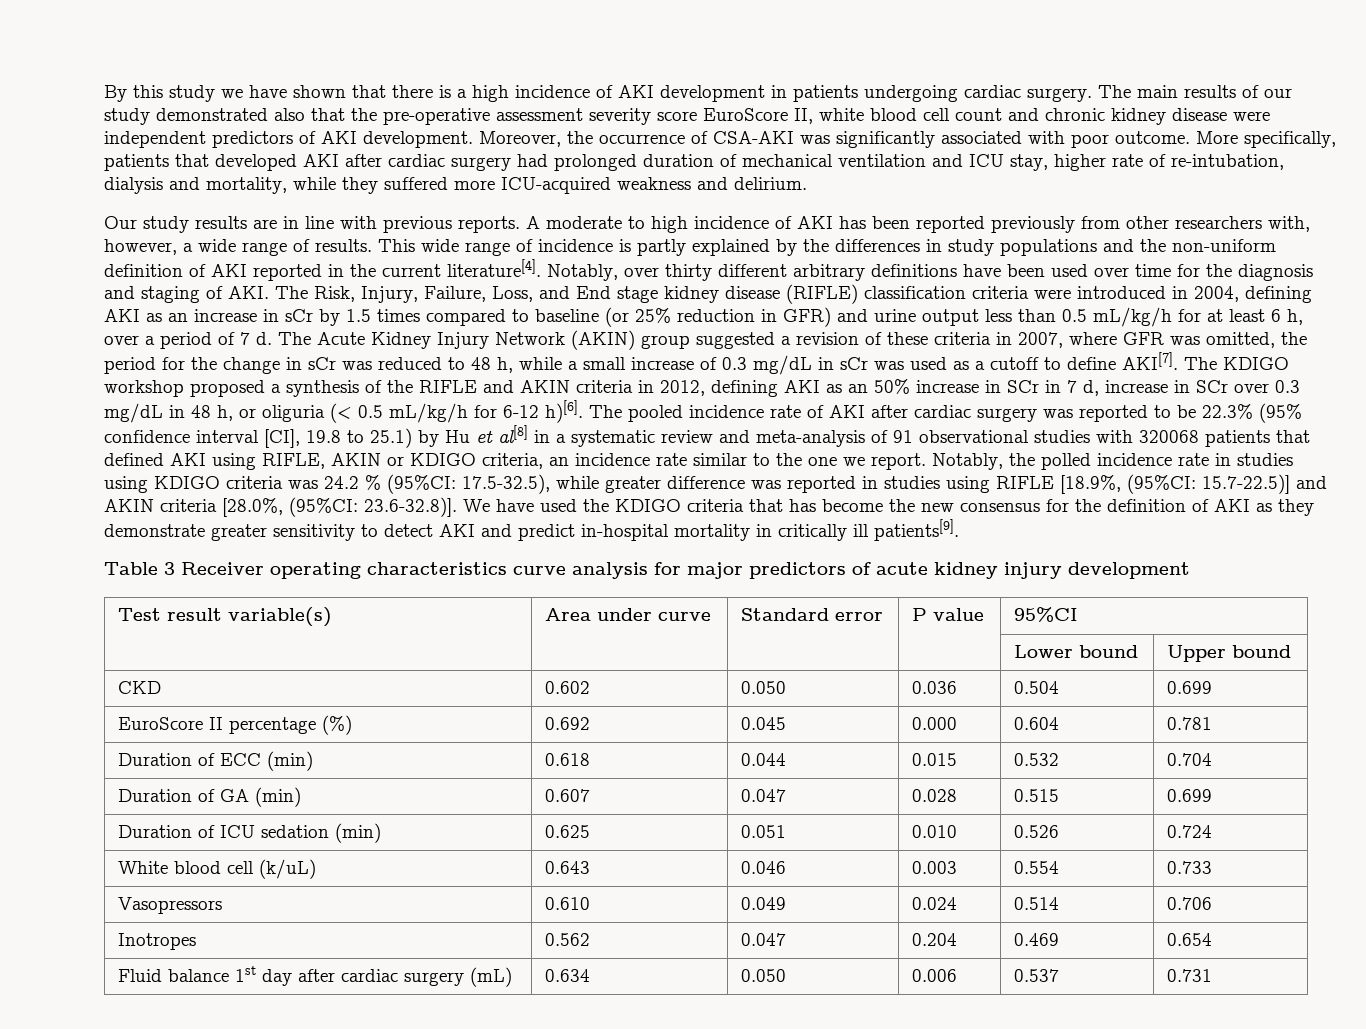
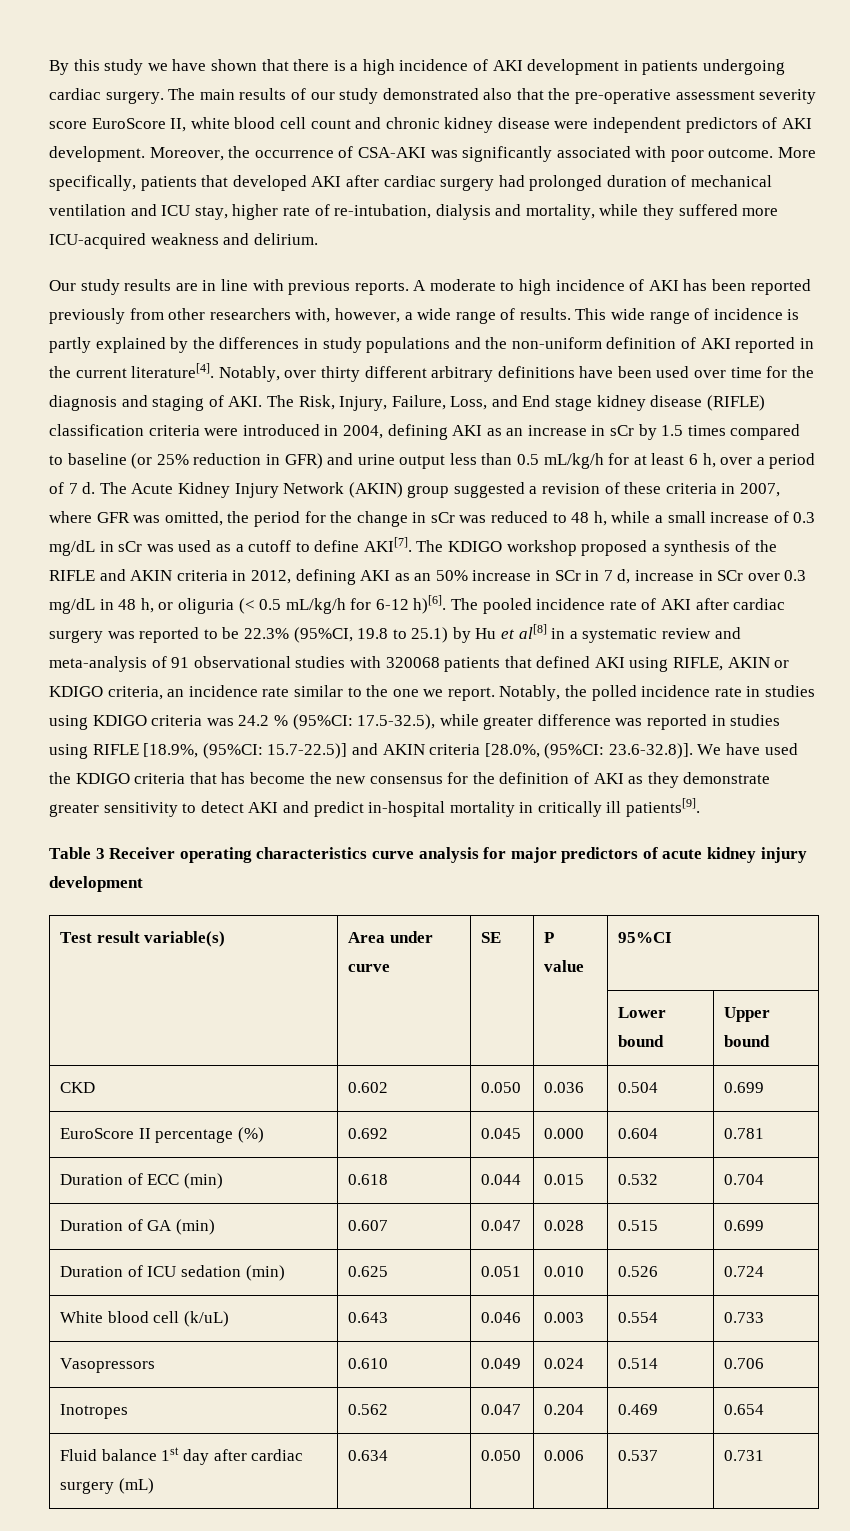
[1259,403,1302,423] [104,429,300,448] (95% confidence interval [CI], -> [293,627,353,643] (95%CI,
[740,608,883,621] Standard error -> [481,932,502,943] SE

